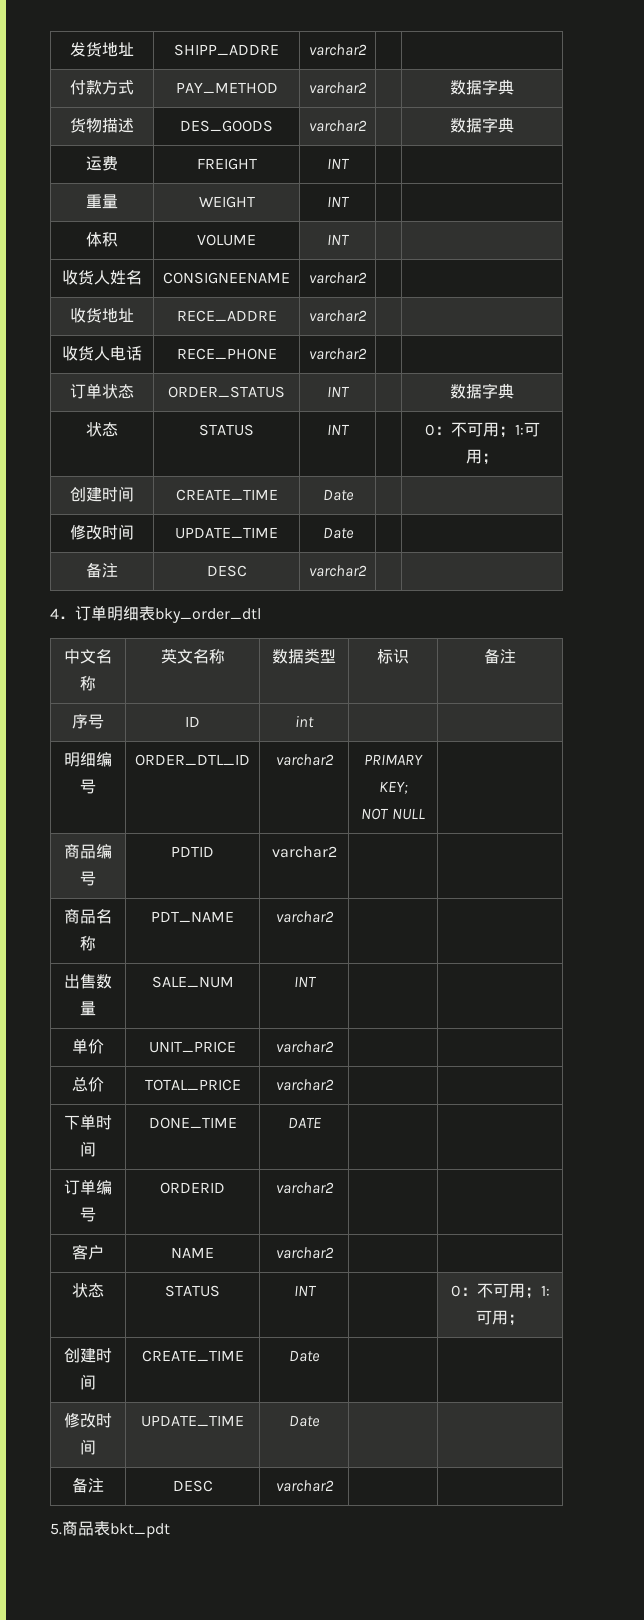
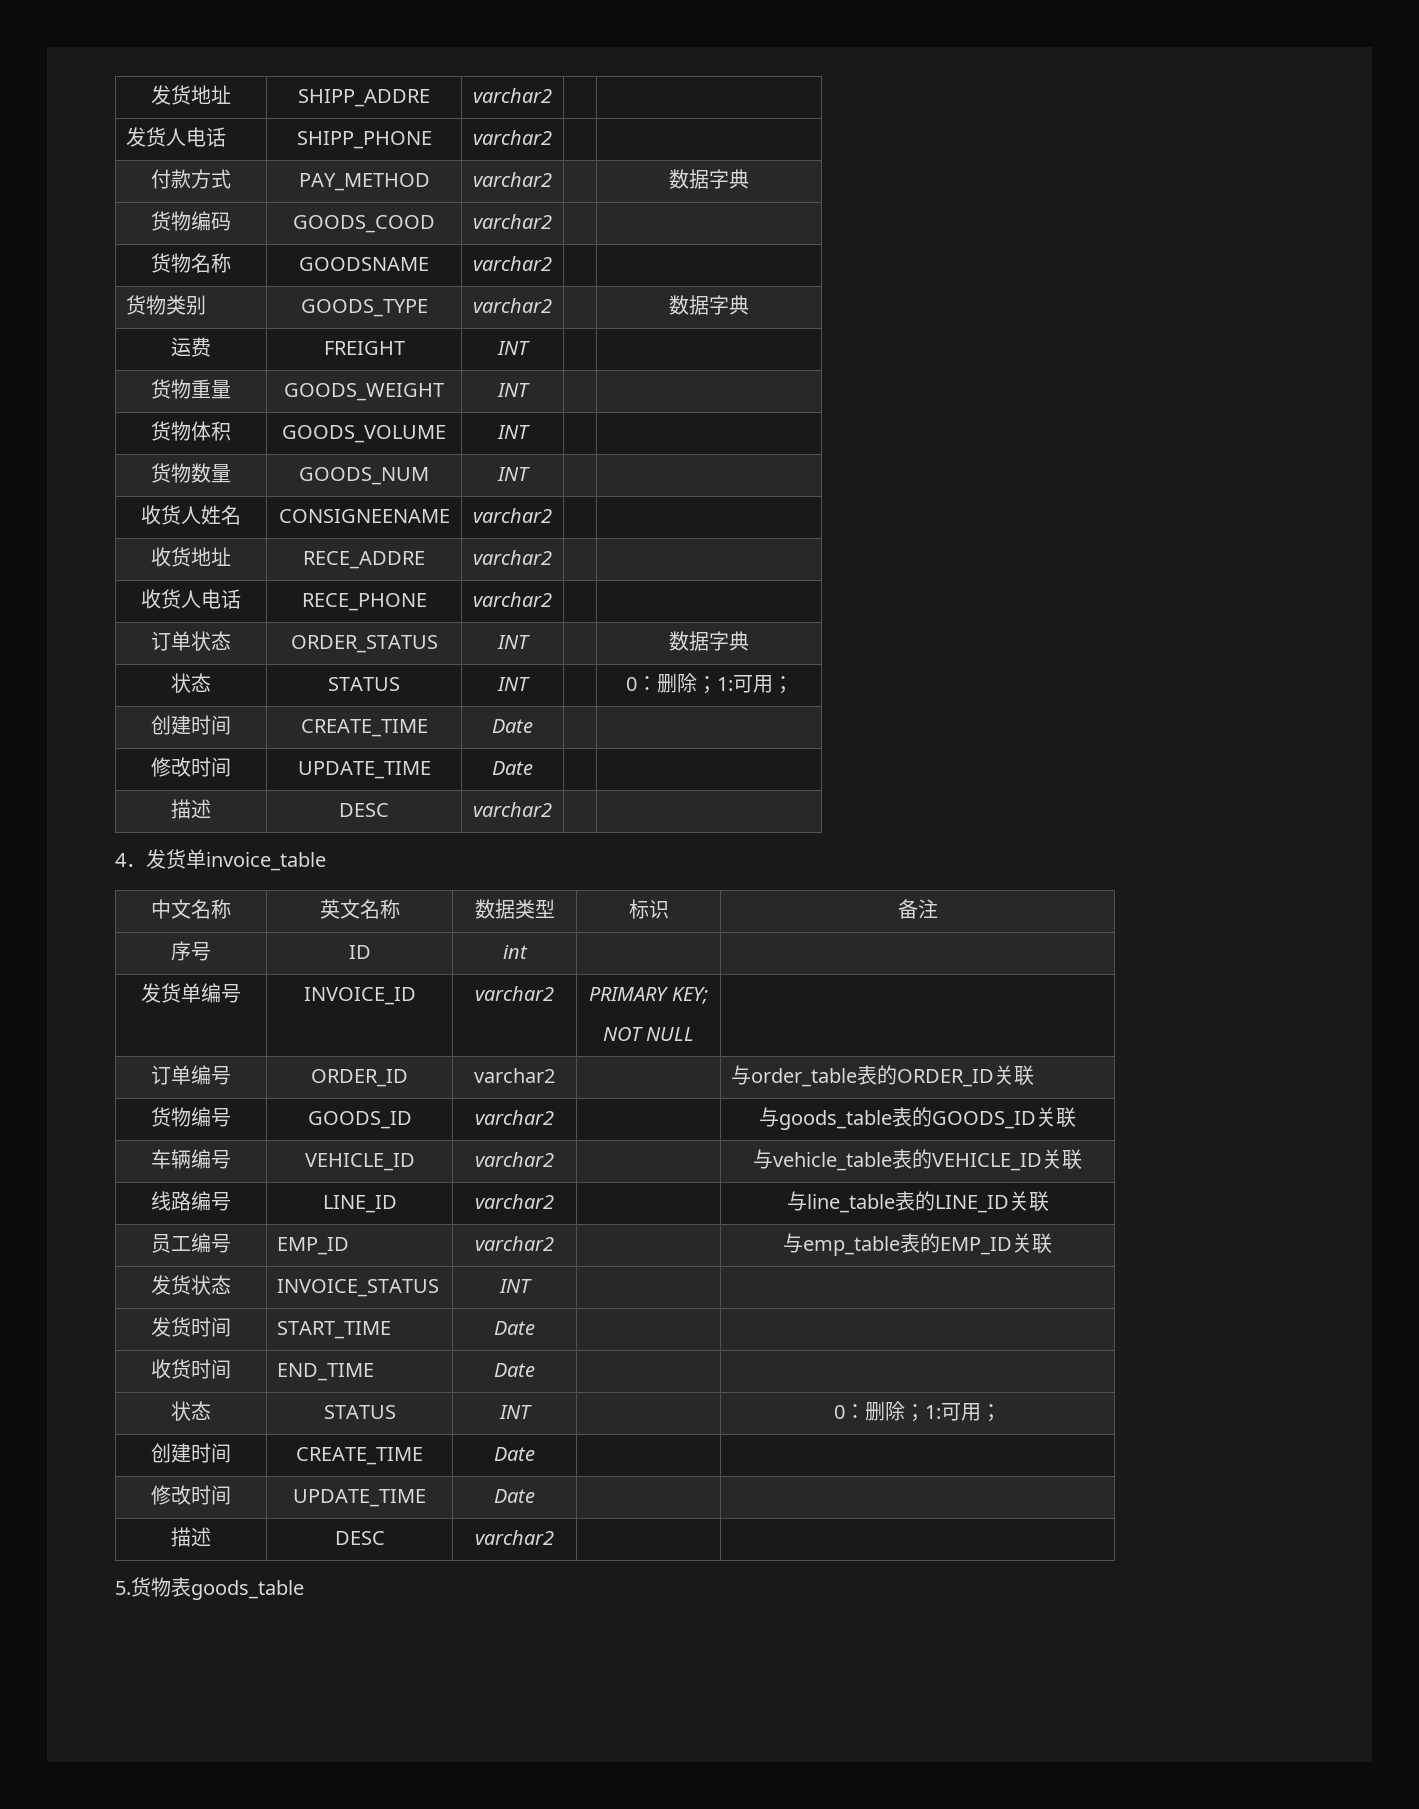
(367, 50) none -> [126,127,227,147] [296,131,432,149] [473,130,552,145] // 发货人电话 | SHIPP_PHONE | varchar2 | |
[102,118,134,133] [180,120,273,132] 描述 | DES_GOODS -> [191,211,231,231] [293,215,435,233] [473,214,552,229] [151,253,231,273] [299,257,429,271] [473,256,552,271] [126,295,207,315] [300,299,428,317] 编码 | GOODS_COOD | varchar2 | | // 货物名称 | GOODSNAME | varchar2 | | // 货物类别 | GOODS_TYPE
(350, 163) none -> [151,379,191,399] 货物
[198,196,255,208] [327,196,350,207] WEIGHT | INT | | // -> [284,383,444,401] [496,383,530,397] [151,421,191,441] GOODS_WEIGHT | INT | | // 货物
[197,234,256,246] VOLUME -> [282,425,446,443] [496,425,530,439] [151,463,231,483] [299,467,429,485] GOODS_VOLUME | INT | | // 货物数量 | GOODS_NUM
[450,422,499,437] 不可用 -> [656,673,697,693] 删除
[86,562,118,578] 备注 -> [171,799,211,819] 描述
[75,605,261,623] 订单明细表bky_order_dtl -> [146,849,326,871] 发货单invoice_table
[64,752,112,767] [80,779,96,794] [135,754,250,766] 明细编号 | ORDER_DTL_ID -> [141,983,241,1003] [303,987,416,1005] 发货单编号 | INVOICE_ID
[64,844,112,859] [80,871,96,886] [171,846,214,857] [271,846,337,858] [64,909,112,924] [80,936,96,951] [151,911,234,922] [275,911,334,923] [64,973,112,989] [80,1001,96,1016] [151,976,234,988] [293,976,317,987] [72,1038,104,1054] [149,1041,236,1053] [275,1041,334,1053] [72,1077,104,1092] [144,1079,241,1091] [275,1079,334,1091] [64,1114,112,1130] [80,1141,96,1157] [148,1117,237,1129] [287,1117,321,1128] [64,1179,112,1195] [80,1207,96,1222] [160,1182,225,1194] [275,1182,334,1194] [72,1244,104,1260] [171,1247,214,1258] [275,1247,334,1259] [72,1283,104,1298] [165,1285,220,1297] [293,1285,317,1296] [450,1283,525,1298] 商品编号 | PDTID | varchar2 | | // 商品名称 | PDT_NAME | varchar2 | | // 出售数量 | SALE_NUM | INT | | // 单价 | UNIT_PRICE | varchar2 | | // 总价 | TOTAL_PRICE | varchar2 | | // 下单时间 | DONE_TIME | DATE | | // 订单编号 | ORDERID | varchar2 | | // 客户 | NAME | varchar2 | | // 状态 | STATUS | INT | | 0：不可用 -> [151,1065,231,1085] [311,1069,408,1087] [474,1068,555,1083] [731,1065,1035,1087] [151,1107,231,1127] [307,1111,412,1129] [475,1110,554,1125] [759,1107,1076,1130] [151,1149,231,1169] [304,1153,415,1171] [475,1152,554,1167] [753,1149,1082,1171] [151,1191,231,1211] [322,1195,397,1213] [475,1194,554,1209] [786,1191,1049,1213] [151,1233,231,1253] [277,1237,350,1255] [475,1236,554,1251] [783,1233,1052,1256] [151,1275,231,1295] [277,1279,440,1297] [498,1279,532,1293] [151,1317,231,1337] [277,1321,392,1339] [494,1321,535,1335] [151,1359,231,1379] [277,1363,375,1381] [494,1363,535,1377] [171,1401,211,1421] [323,1405,396,1419] [498,1405,532,1419] [834,1401,905,1421] 订单编号 | ORDER_ID | varchar2 | | 与order_table表的ORDER_ID关联 // 货物编号 | GOODS_ID | varchar2 | | 与goods_table表的GOODS_ID关联 // 车辆编号 | VEHICLE_ID | varchar2 | | 与vehicle_table表的VEHICLE_ID关联 // 线路编号 | LINE_ID | varchar2 | | 与line_table表的LINE_ID关联 // 员工编号 | EMP_ID | varchar2 | | 与emp_table表的EMP_ID关联 // 发货状态 | INVOICE_STATUS | INT | | // 发货时间 | START_TIME | Date | | // 收货时间 | END_TIME | Date | | // 状态 | STATUS | INT | | 0：删除
[72,1477,104,1493] 备注 -> [171,1527,211,1547] 描述
[62,1521,170,1538] 商品表bkt_pdt -> [131,1577,304,1600] 货物表goods_table

